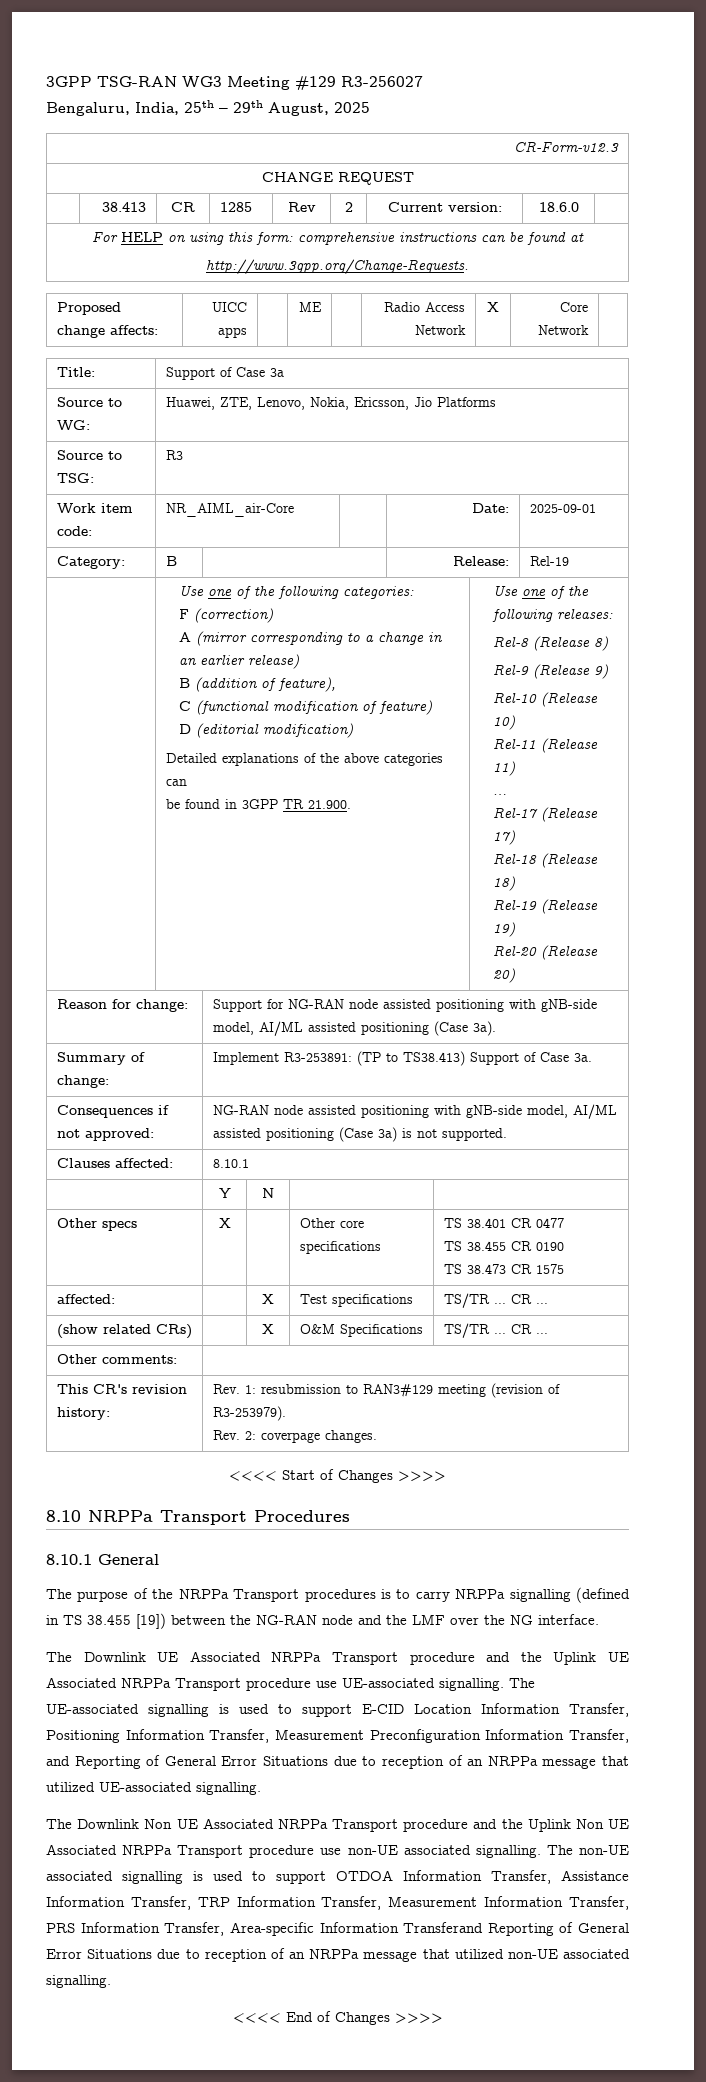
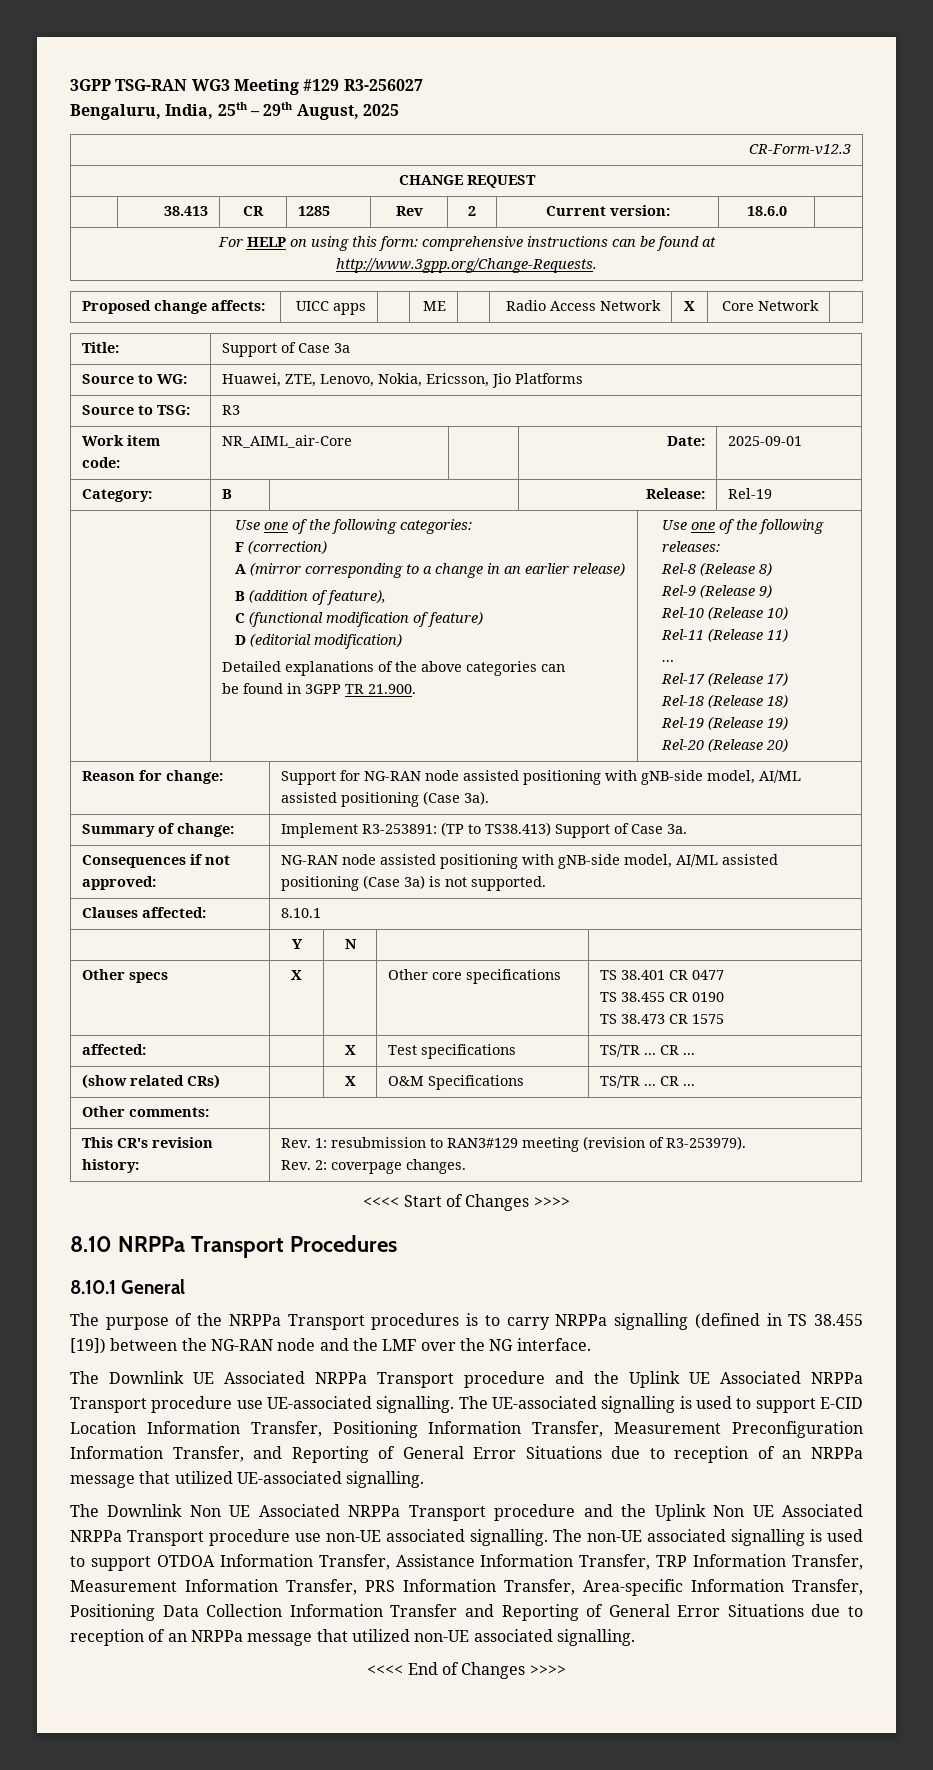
[403,1922,484,1933] Transferand -> [792,1579,863,1595] [70,1604,494,1621] Transfer, Positioning Data Collection Information Transfer and

